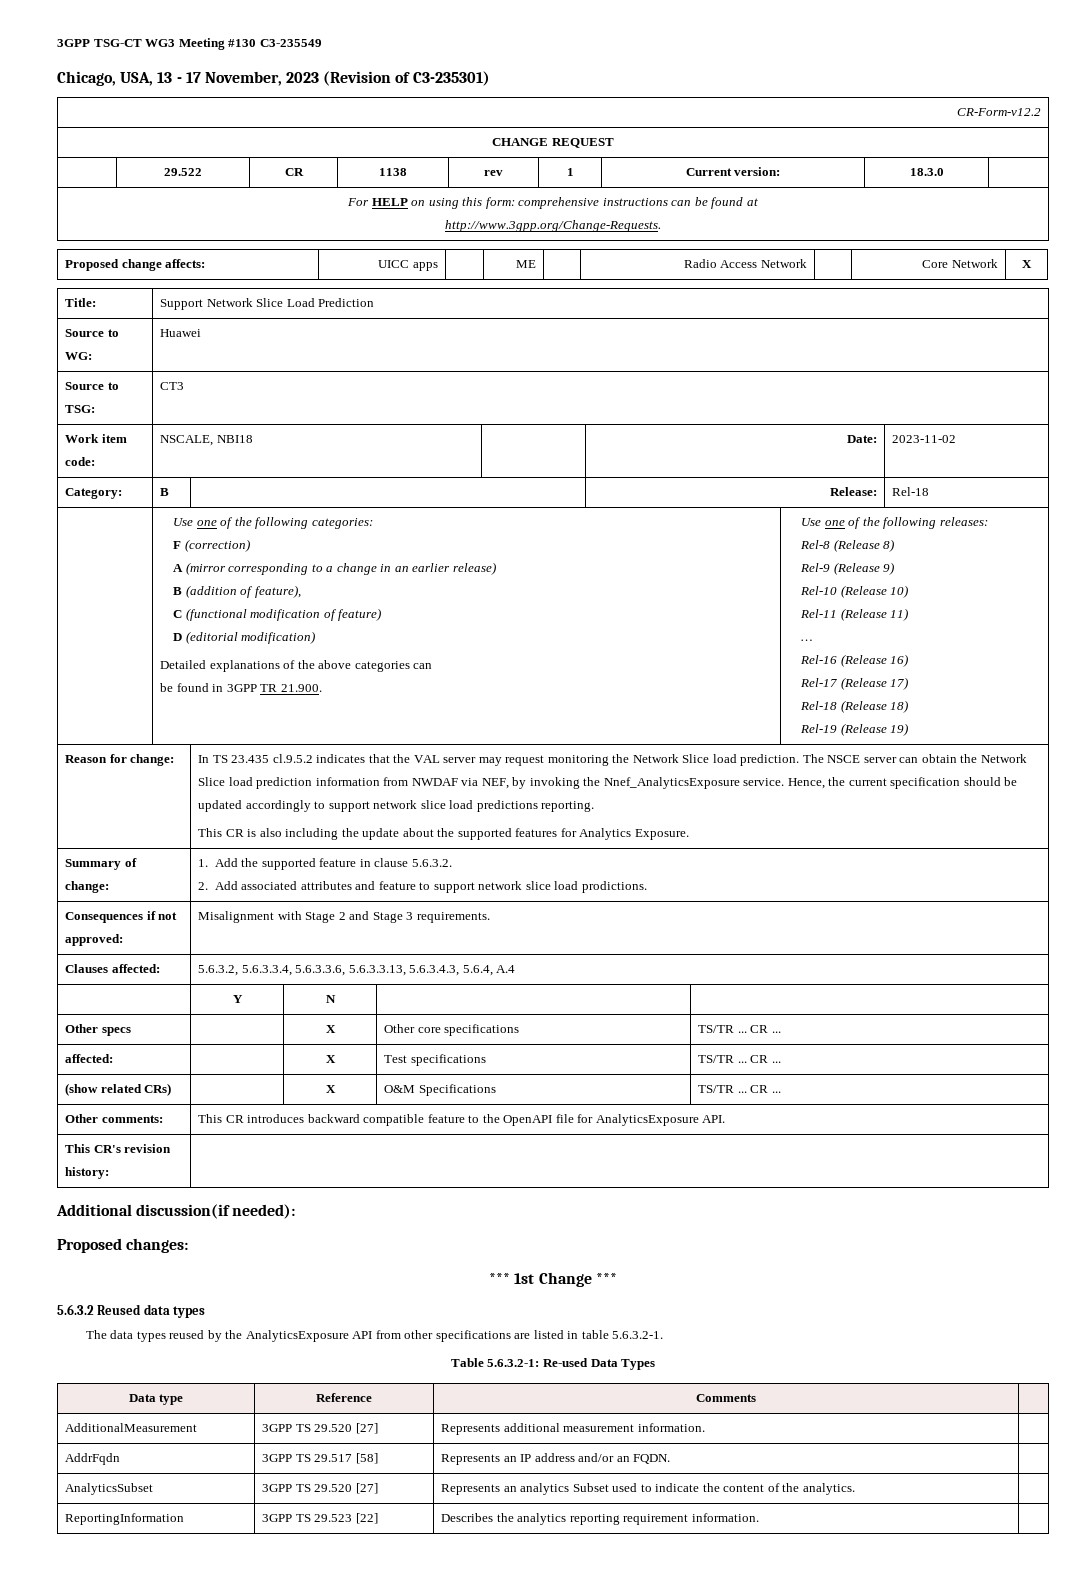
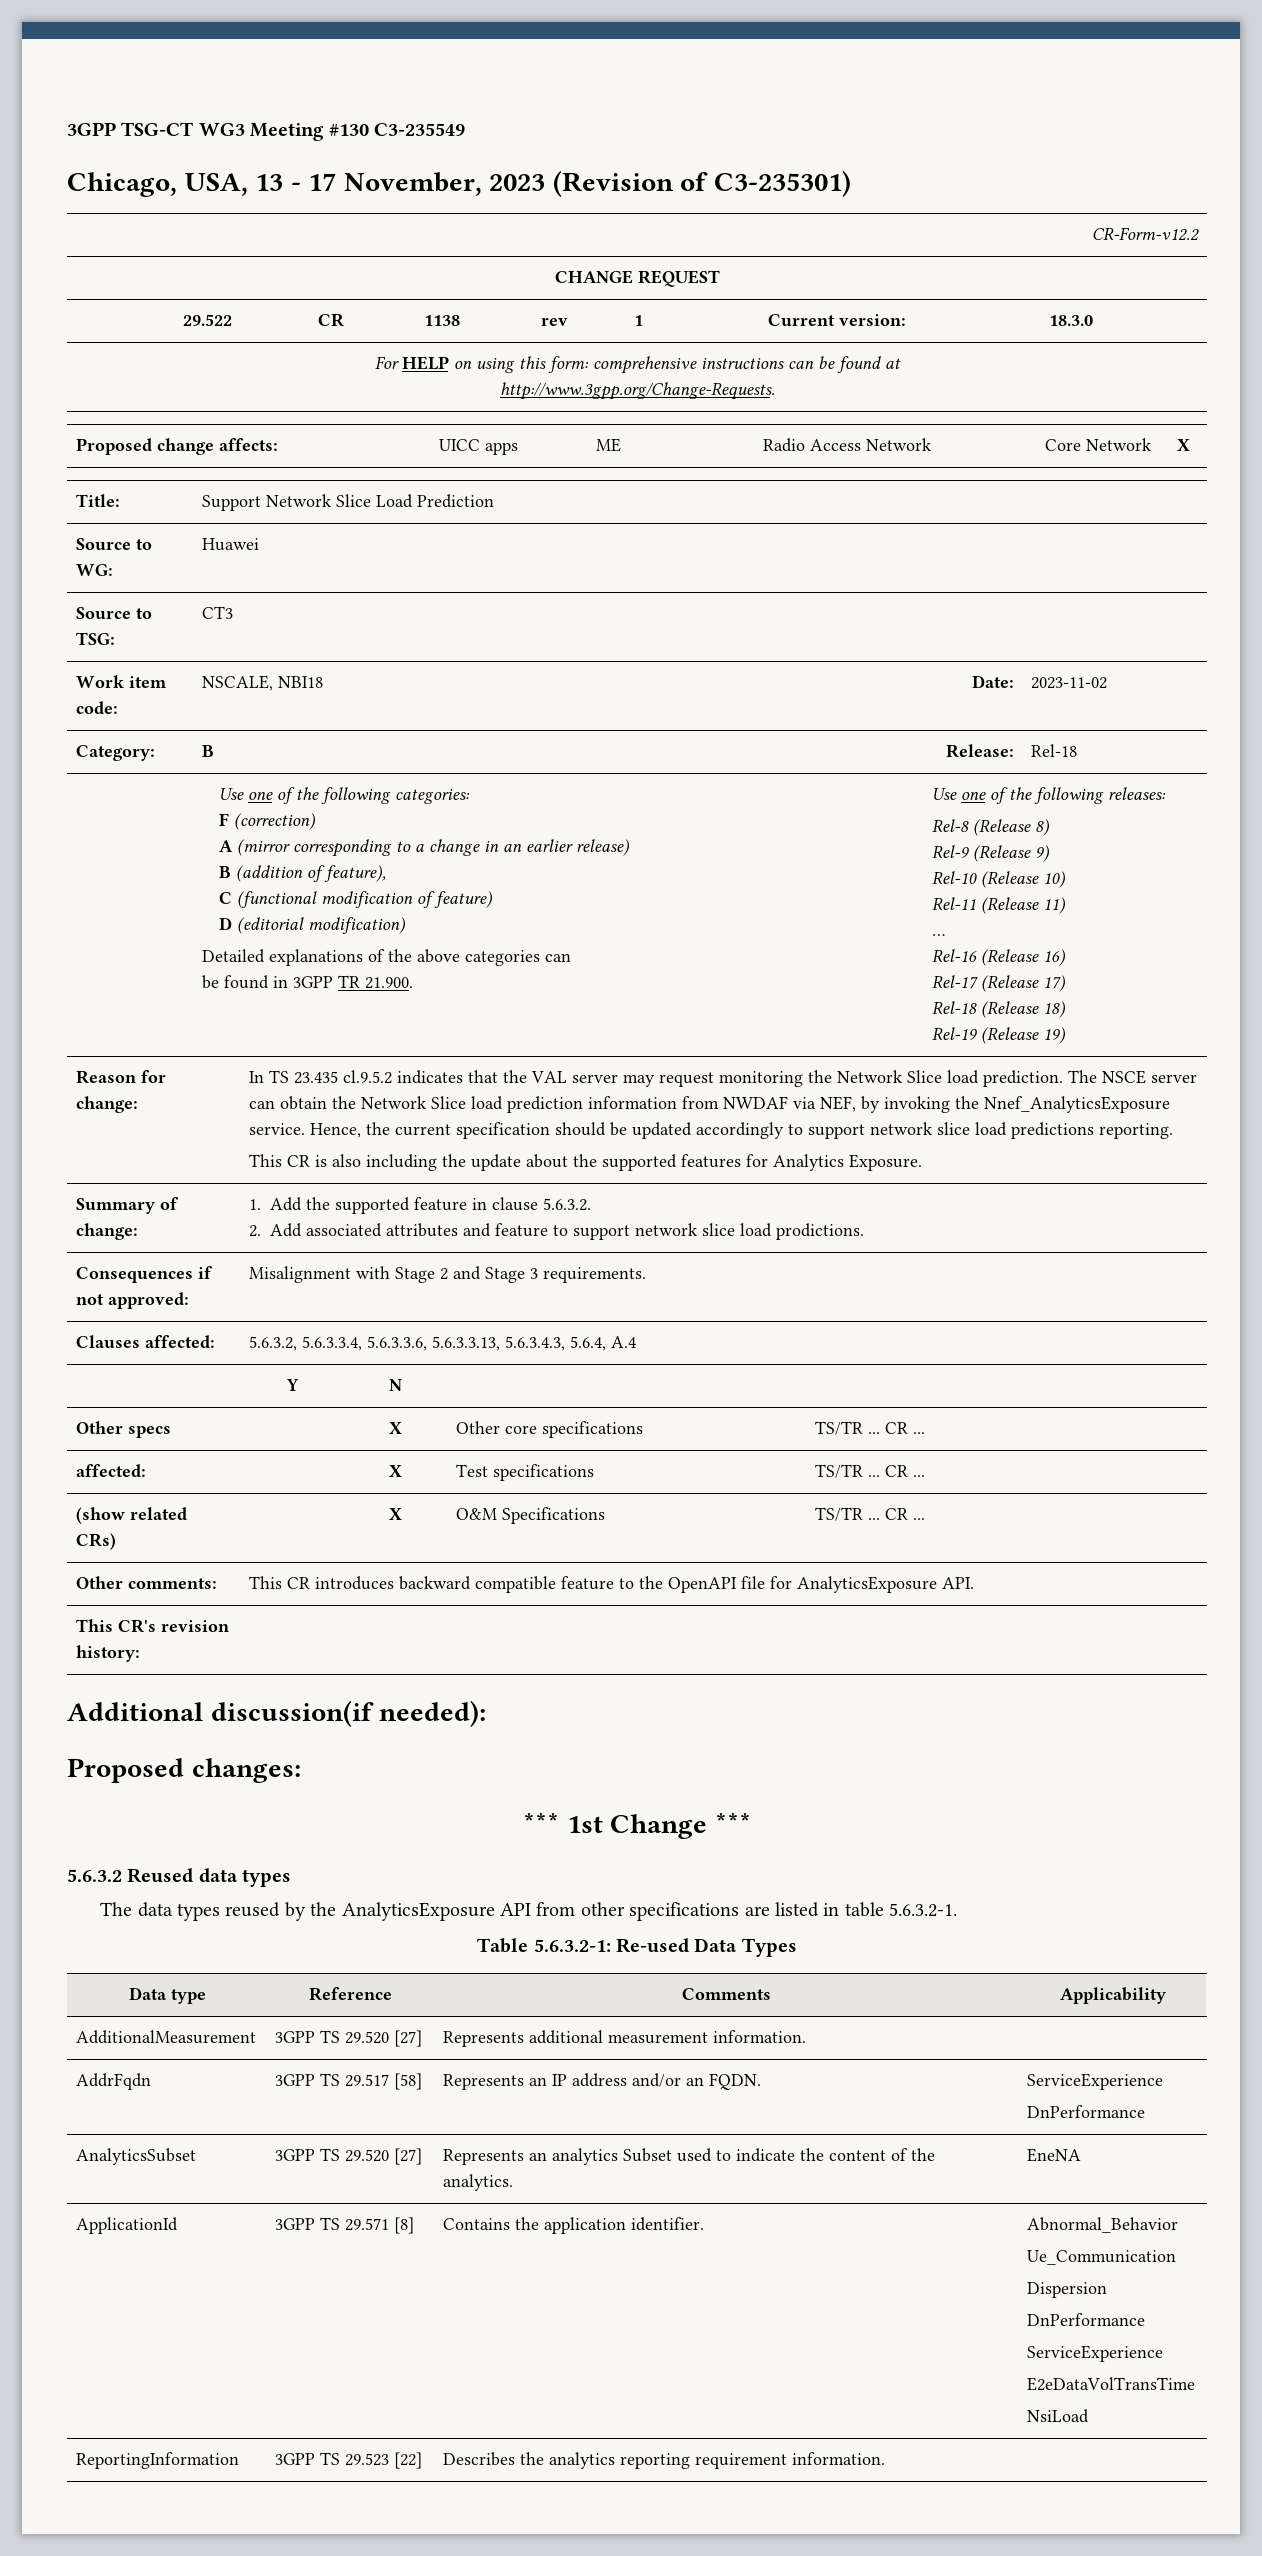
(756, 1398) none -> [1059,1987,1166,2004] Applicability
(671, 1459) none -> [1027,2073,1164,2090] [1027,2105,1146,2118] ServiceExperience // DnPerformance
(855, 1489) none -> [1027,2148,1082,2162] [76,2217,179,2234] [275,2217,415,2234] [443,2217,705,2234] [1027,2217,1179,2233] [1027,2250,1177,2265] [1027,2282,1108,2298] [1027,2313,1146,2326] [1027,2345,1164,2362] [1027,2377,1196,2391] [1027,2409,1090,2423] EneNA // ApplicationId | 3GPP TS 29.571 [8] | Contains the application identifier. | Abnormal_Behavior // Ue_Communication // Dispersion // DnPerformance // ServiceExperience // E2eDataVolTransTime // NsiLoad

